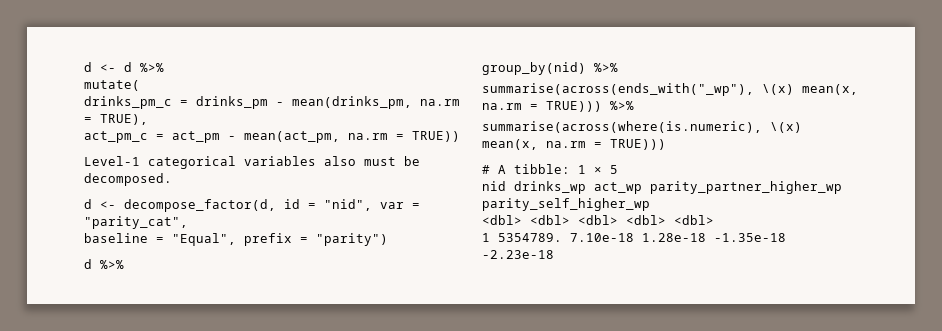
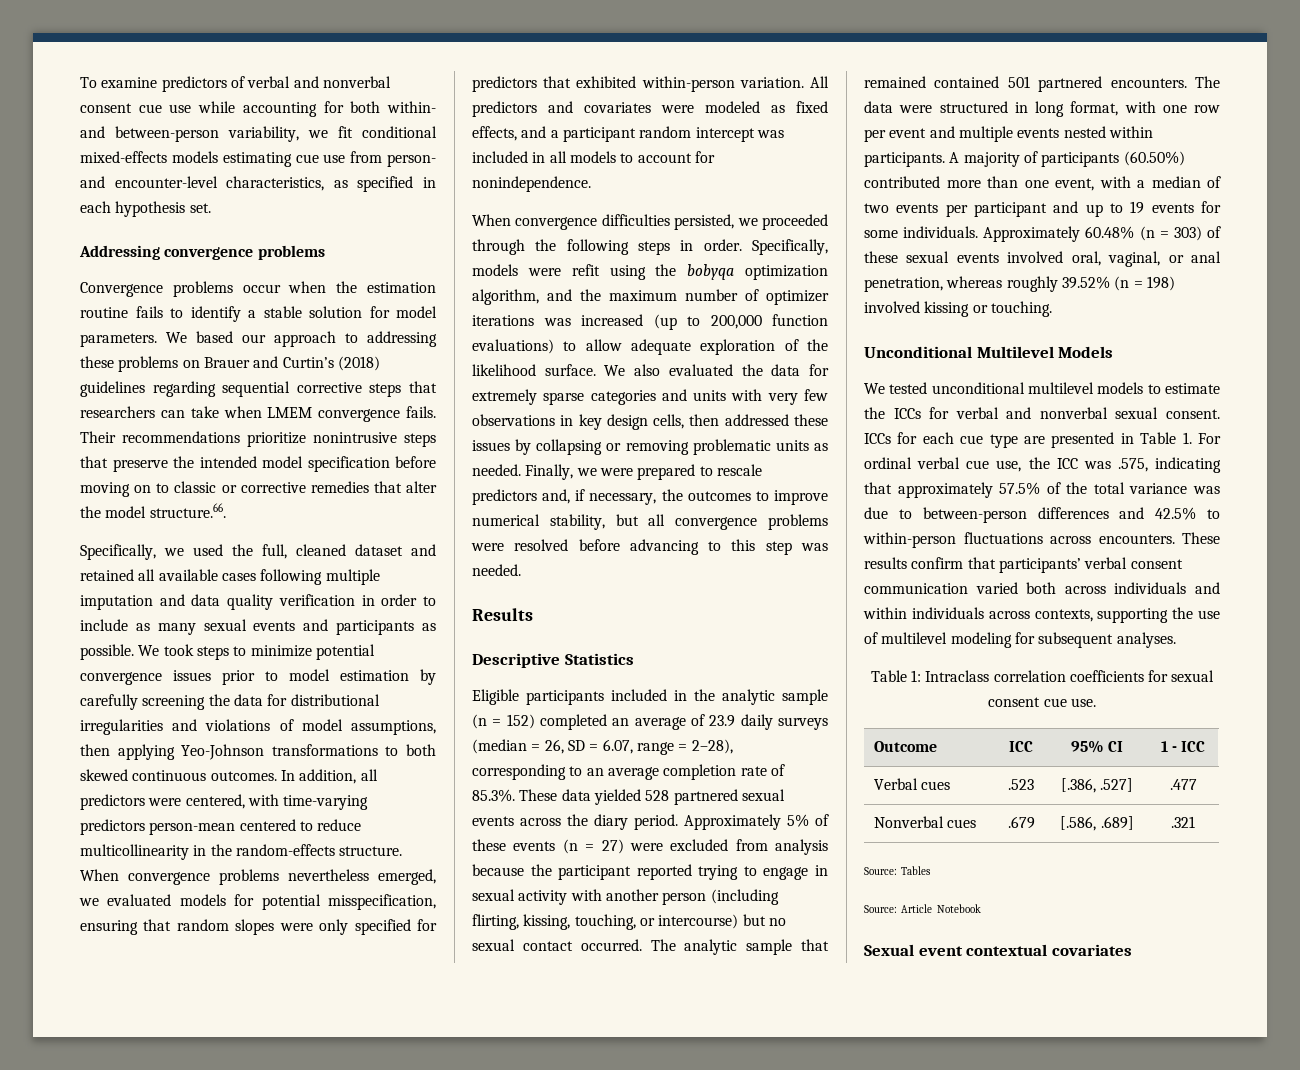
[84,62,164,72] [84,80,140,91] [84,96,460,109] [84,114,148,125] [84,131,460,143] [84,156,420,169] [84,173,172,186] [84,199,420,212] [84,216,188,229] [84,233,388,246] [84,259,124,269] [482,62,618,75] [482,83,858,96] [482,101,634,112] [482,121,802,133] [482,139,666,150] [482,164,618,174] [482,181,842,194] [482,198,650,211] [482,215,714,225] [482,233,786,242] [482,250,554,259] d <- d %>% // mutate( // drinks_pm_c = drinks_pm - mean(drinks_pm, na.rm = TRUE), // act_pm_c = act_pm - mean(act_pm, na.rm = TRUE)) // Level-1 categorical variables also must be decomposed. // d <- decompose_factor(d, id = "nid", var = "parity_cat", // baseline = "Equal", prefix = "parity") // d %>% // group_by(nid) %>% // summarise(across(ends_with("_wp"), \(x) mean(x, na.rm = TRUE))) %>% // summarise(across(where(is.numeric), \(x) mean(x, na.rm = TRUE))) // # A tibble: 1 × 5 // nid drinks_wp act_wp parity_partner_higher_wp parity_self_higher_wp // <dbl> <dbl> <dbl> <dbl> <dbl> // 1 5354789. 7.10e-18 1.28e-18 -1.35e-18 -2.23e-18 -> [80,76,391,92] [80,101,436,117] [80,126,437,142] [80,151,436,167] [80,176,437,192] [80,201,211,217] [79,245,325,260] [80,281,437,297] [80,306,437,322] [80,331,437,347] [80,356,380,372] [80,381,438,397] [80,406,436,422] [80,431,436,447] [80,456,436,472] [80,481,437,497] [80,503,226,518] [80,544,436,560] [80,569,380,585] [80,594,437,610] [80,619,436,635] [80,644,375,660] [80,669,436,685] [80,694,380,710] [80,719,437,735] [80,744,437,760] [80,769,378,784] [80,794,369,810] [80,819,362,835] [80,844,403,860] [80,869,436,885] [79,894,436,910] [80,919,437,935] [472,76,829,92] [472,101,828,117] [472,126,784,142] [472,151,715,163] [472,176,591,192] [472,214,829,230] [472,239,828,255] [472,264,828,280] [472,289,829,305] [472,314,828,330] [472,339,828,355] [472,364,829,376] [472,389,828,405] [472,414,828,430] [472,439,828,455] [472,464,762,480] [472,489,828,505] [472,514,828,530] [471,539,828,555] [472,564,521,576] [472,608,533,621] [472,653,634,668] [472,689,828,705] [472,714,828,730] [472,739,733,755] [472,764,785,780] [472,789,785,805] [472,814,829,830] [472,839,828,855] [472,864,828,880] [472,889,779,905] [472,914,786,930] [472,939,829,955] [864,76,1220,92] [864,101,1220,117] [864,126,1153,142] [864,151,1185,167] [864,176,1221,191] [864,201,1221,217] [864,226,1221,242] [864,251,1221,267] [864,276,1175,292] [864,301,1052,317] [864,346,1114,358] [864,382,1220,394] [864,407,1220,419] [864,432,1221,448] [864,457,1221,473] [864,482,1220,498] [864,507,1220,523] [863,532,1220,548] [864,557,1183,573] [864,582,1220,594] [863,607,1220,623] [864,632,1176,648] [870,670,1215,682] [988,697,1096,707] [873,741,937,752] [1009,741,1033,752] [1070,740,1124,753] [1160,741,1206,752] [873,778,951,790] [1008,779,1034,790] [1060,778,1134,793] [1169,779,1197,790] [873,816,977,828] [1007,816,1035,829] [1060,816,1134,831] [1171,816,1195,828] [864,866,931,875] [864,904,981,913] [864,944,1132,956] To examine predictors of verbal and nonverbal consent cue use while accounting for both within- and between-person variability, we fit conditional mixed-effects models estimating cue use from person- and encounter-level characteristics, as specified in each hypothesis set. // Addressing convergence problems // Convergence problems occur when the estimation routine fails to identify a stable solution for model parameters. We based our approach to addressing these problems on Brauer and Curtin’s (2018) guidelines regarding sequential corrective steps that researchers can take when LMEM convergence fails. Their recommendations prioritize nonintrusive steps that preserve the intended model specification before moving on to classic or corrective remedies that alter the model structure.66. // Specifically, we used the full, cleaned dataset and retained all available cases following multiple imputation and data quality verification in order to include as many sexual events and participants as possible. We took steps to minimize potential convergence issues prior to model estimation by carefully screening the data for distributional irregularities and violations of model assumptions, then applying Yeo-Johnson transformations to both skewed continuous outcomes. In addition, all predictors were centered, with time-varying predictors person-mean centered to reduce multicollinearity in the random-effects structure. When convergence problems nevertheless emerged, we evaluated models for potential misspecification, ensuring that random slopes were only specified for predictors that exhibited within-person variation. All predictors and covariates were modeled as fixed effects, and a participant random intercept was included in all models to account for nonindependence. // When convergence difficulties persisted, we proceeded through the following steps in order. Specifically, models were refit using the bobyqa optimization algorithm, and the maximum number of optimizer iterations was increased (up to 200,000 function evaluations) to allow adequate exploration of the likelihood surface. We also evaluated the data for extremely sparse categories and units with very few observations in key design cells, then addressed these issues by collapsing or removing problematic units as needed. Finally, we were prepared to rescale predictors and, if necessary, the outcomes to improve numerical stability, but all convergence problems were resolved before advancing to this step was needed. // Results // Descriptive Statistics // Eligible participants included in the analytic sample (n = 152) completed an average of 23.9 daily surveys (median = 26, SD = 6.07, range = 2–28), corresponding to an average completion rate of 85.3%. These data yielded 528 partnered sexual events across the diary period. Approximately 5% of these events (n = 27) were excluded from analysis because the participant reported trying to engage in sexual activity with another person (including flirting, kissing, touching, or intercourse) but no sexual contact occurred. The analytic sample that remained contained 501 partnered encounters. The data were structured in long format, with one row per event and multiple events nested within participants. A majority of participants (60.50%) contributed more than one event, with a median of two events per participant and up to 19 events for some individuals. Approximately 60.48% (n = 303) of these sexual events involved oral, vaginal, or anal penetration, whereas roughly 39.52% (n = 198) involved kissing or touching. // Unconditional Multilevel Models // We tested unconditional multilevel models to estimate the ICCs for verbal and nonverbal sexual consent. ICCs for each cue type are presented in Table 1. For ordinal verbal cue use, the ICC was .575, indicating that approximately 57.5% of the total variance was due to between-person differences and 42.5% to within-person fluctuations across encounters. These results confirm that participants’ verbal consent communication varied both across individuals and within individuals across contexts, supporting the use of multilevel modeling for subsequent analyses. // Table 1: Intraclass correlation coefficients for sexual consent cue use. // Outcome | ICC | 95% CI | 1 - ICC // Verbal cues | .523 | [.386, .527] | .477 // Nonverbal cues | .679 | [.586, .689] | .321 // Source: Tables // Source: Article Notebook // Sexual event contextual covariates

